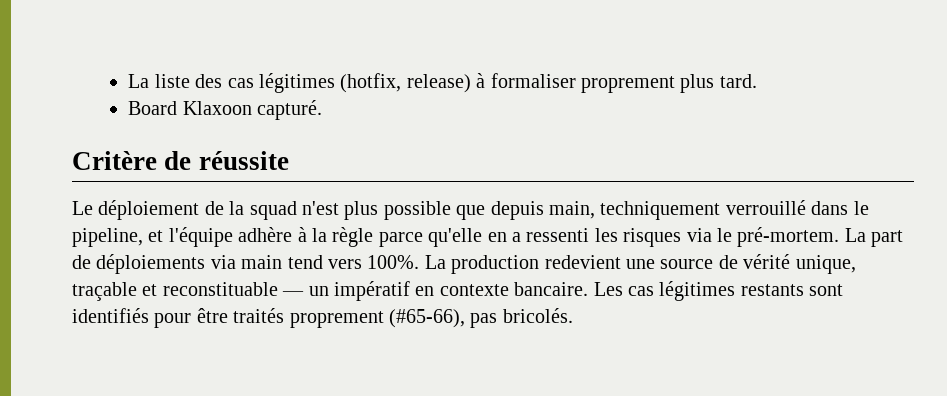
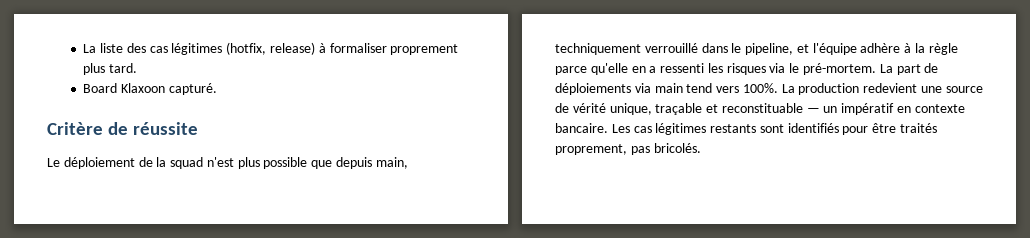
[289,309,465,328] proprement (#65-66), -> [555,144,627,155] proprement,

